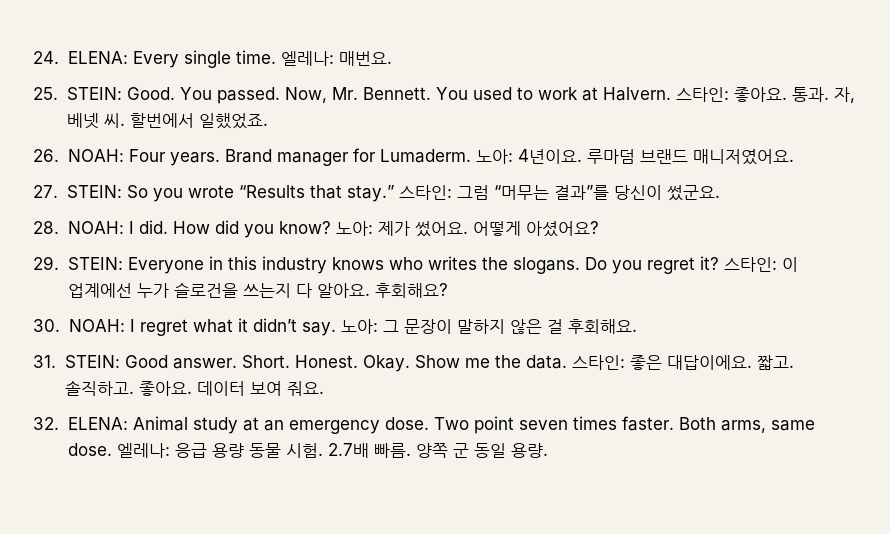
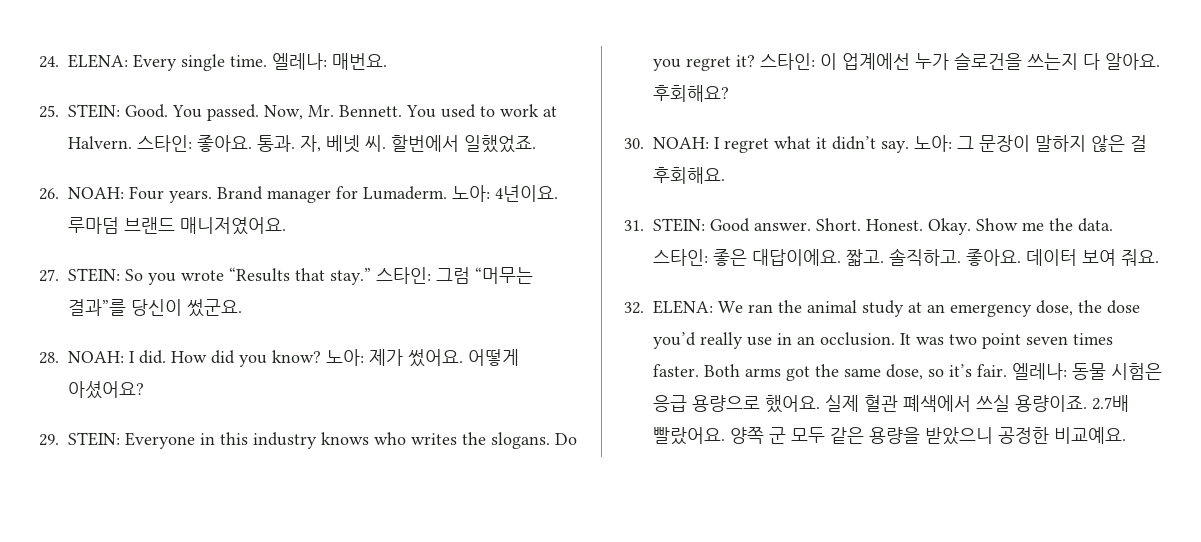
[132,416,469,434] Animal study at an emergency dose. Two -> [718,300,1140,317] [653,332,977,349] We ran the animal study at an emergency dose, the dose you’d really use in an occlusion. It was two
[720,420,815,433] [67,443,548,458] arms, same dose. 엘레나: 응급 용량 동물 시험. 2.7배 빠름. 양쪽 군 동일 용량. -> [745,363,1162,381] [653,395,1129,413] [653,427,1126,445] arms got the same dose, so it’s fair. 엘레나: 동물 시험은 응급 용량으로 했어요. 실제 혈관 폐색에서 쓰실 용량이죠. 2.7배 빨랐어요. 양쪽 군 모두 같은 용량을 받았으니 공정한 비교예요.

